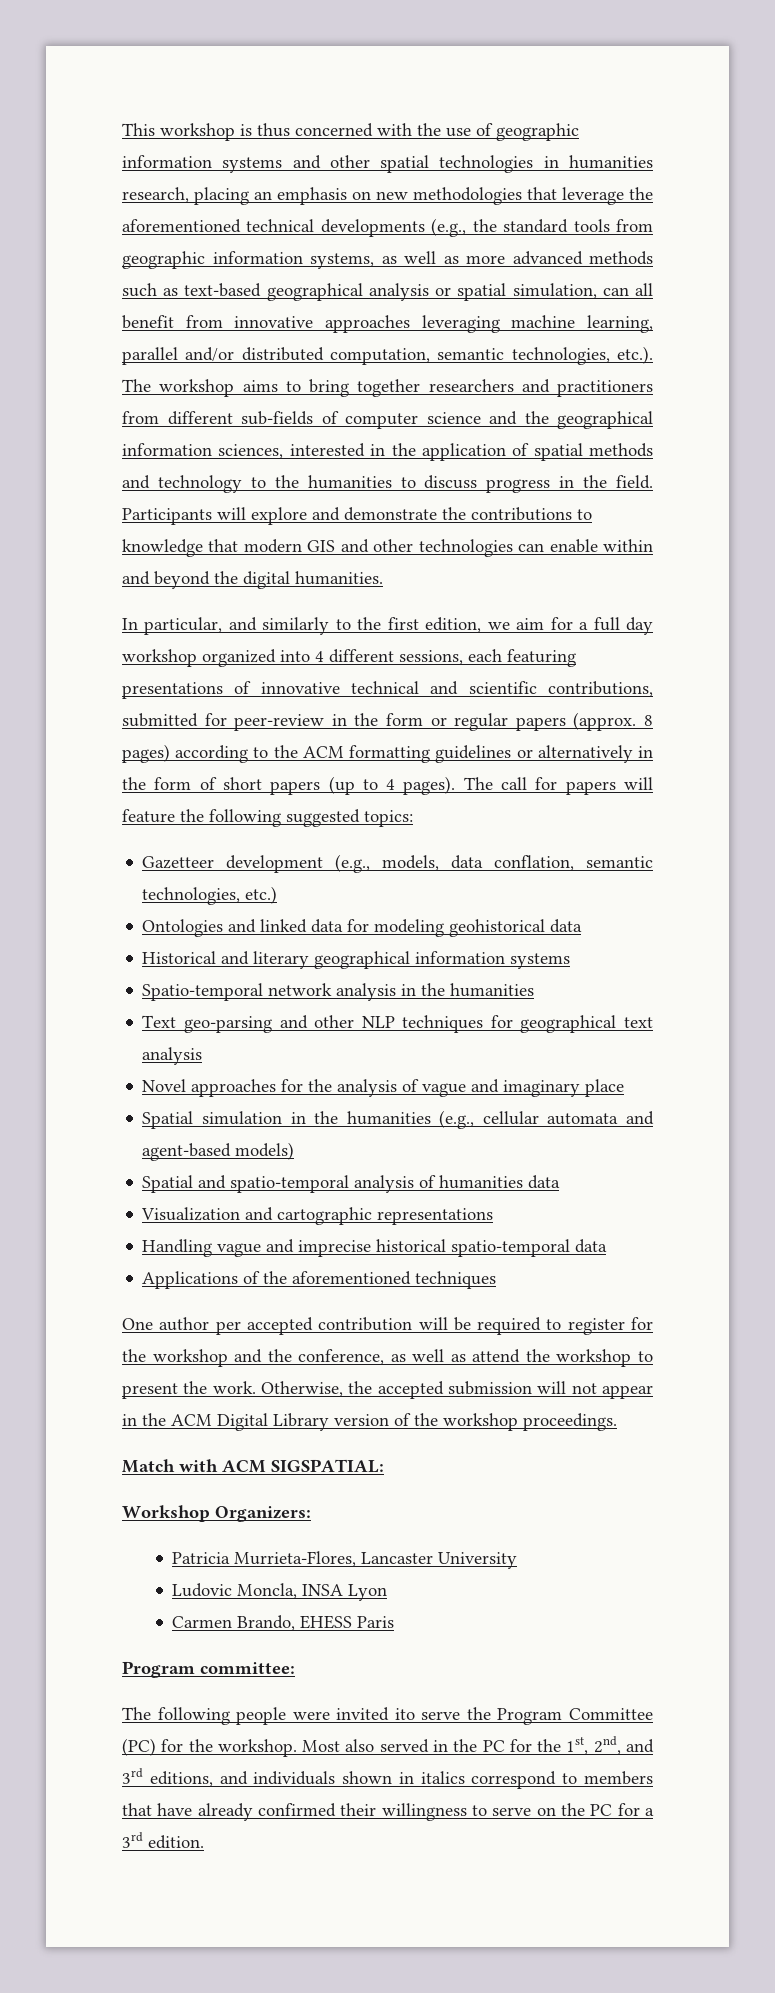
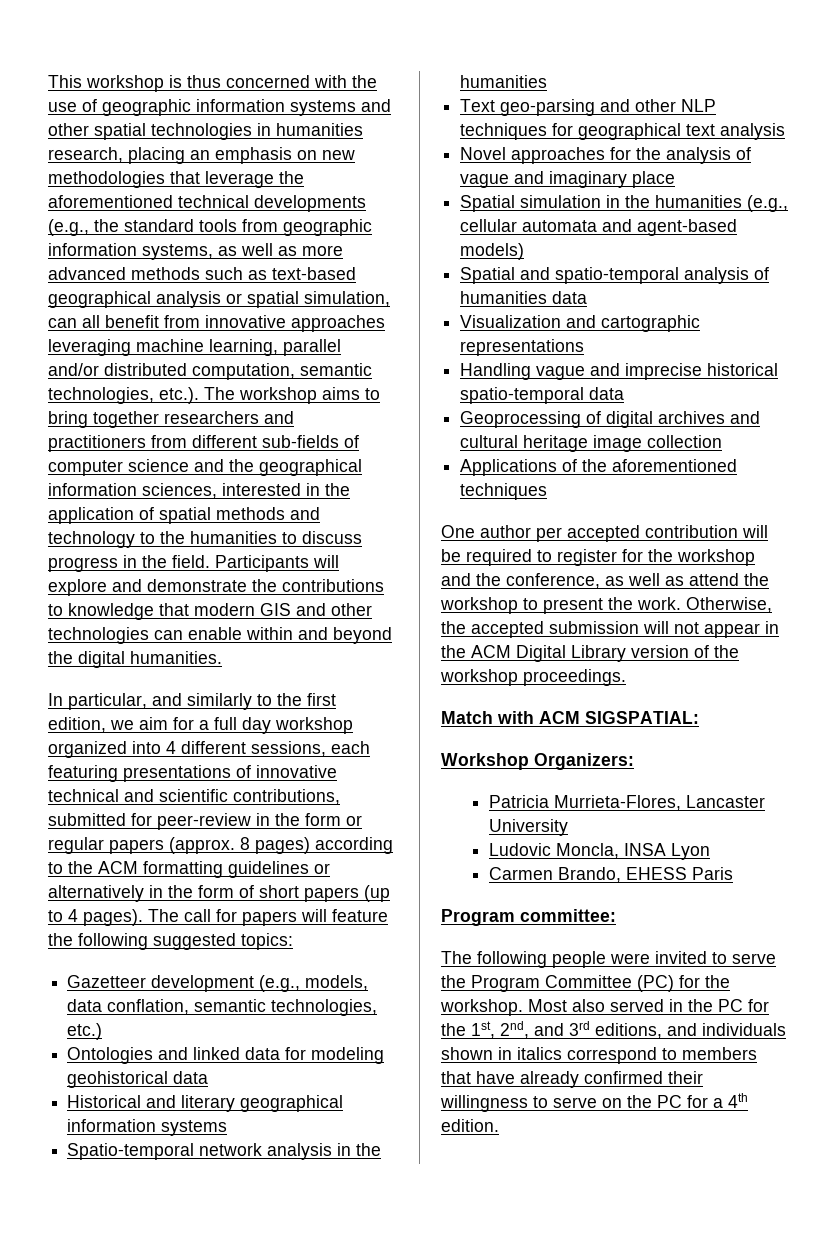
(608, 1246) none -> [460,411,761,428] [460,435,723,452] // Geoprocessing of digital archives and cultural heritage image collection
[394,1708,415,1720] ito -> [712,952,727,964] to
[122,1832,143,1848] 3rd -> [728,1093,748,1108] 4th

